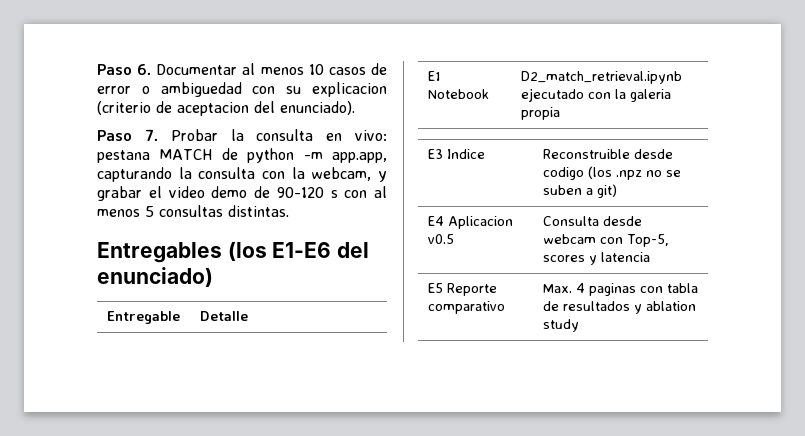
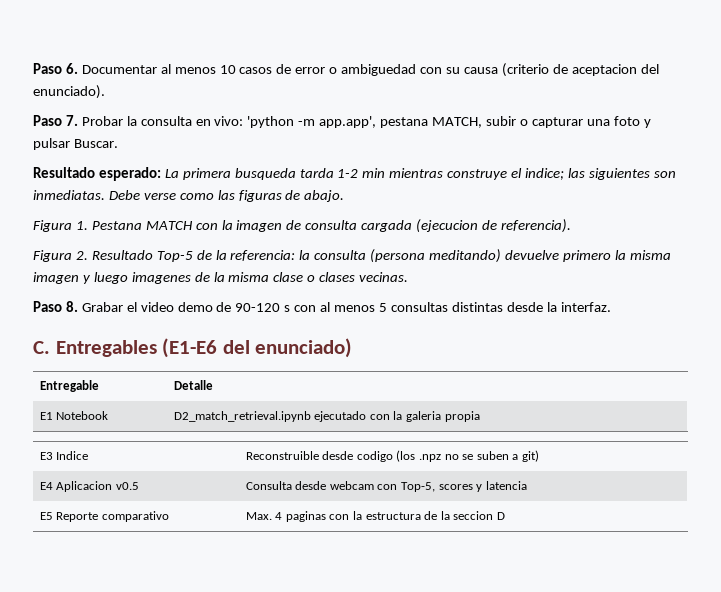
[312,82,387,97] explicacion -> [463,67,498,74] causa
[97,148,387,163] [97,167,387,182] [97,186,142,201] pestana MATCH de python -m app.app, capturando la consulta con la webcam, y grabar -> [247,116,651,128] [33,138,118,150] [33,167,676,181] [33,190,345,202] [33,219,571,233] [33,249,671,263] [33,272,409,284] [33,301,123,312] 'python -m app.app', pestana MATCH, subir o capturar una foto y pulsar Buscar. // Resultado esperado: La primera busqueda tarda 1-2 min mientras construye el indice; las siguientes son inmediatas. Debe verse como las figuras de abajo. // Figura 1. Pestana MATCH con la imagen de consulta cargada (ejecucion de referencia). // Figura 2. Resultado Top-5 de la referencia: la consulta (persona meditando) devuelve primero la misma imagen y luego imagenes de la misma clase o clases vecinas. // Paso 8. Grabar
[228,205,289,217] [97,241,332,263] distintas. // Entregables (los E1-E6 -> [451,302,611,312] [33,338,218,358] distintas desde la interfaz. // C. Entregables (E1-E6
[666,283,698,293] [542,301,696,314] [542,319,579,332] tabla de resultados y ablation study -> [352,511,505,520] la estructura de la seccion D

